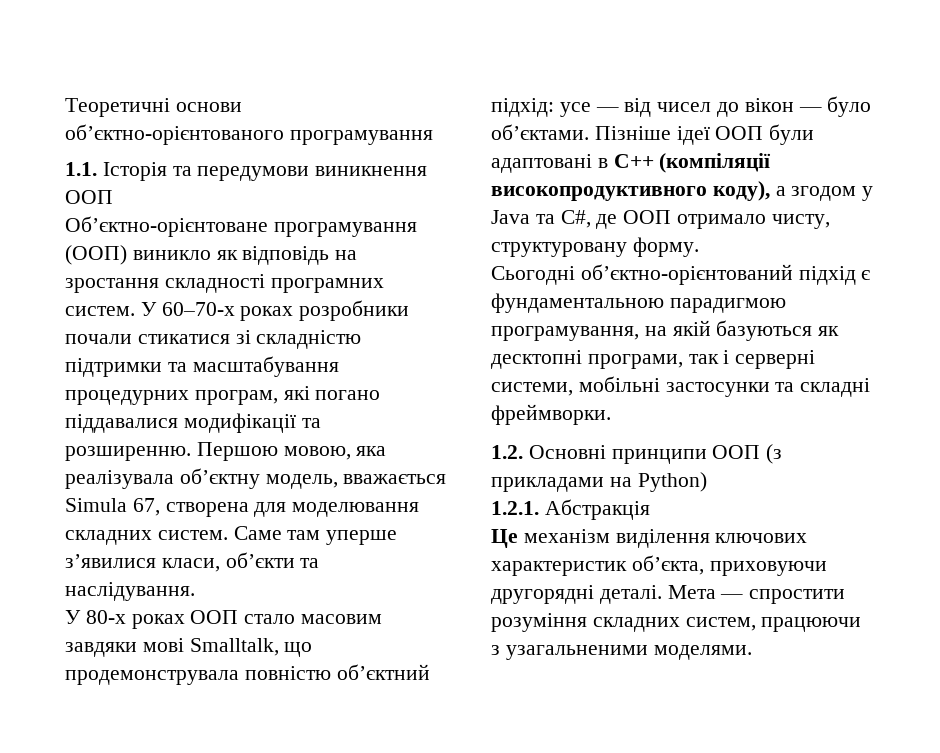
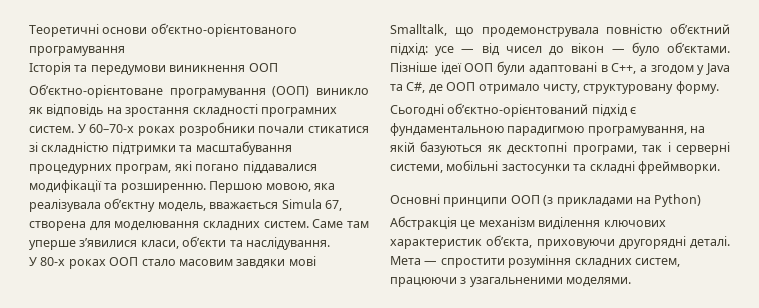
[65,162,97,176] 1.1. -> (125, 51) none
[613,153,772,173] [491,181,770,201] C++ (компіляції високопродуктивного коду), -> [611,63,637,74] C++,
[491,445,523,459] 1.2. -> (720, 167) none
[491,501,539,515] 1.2.1. -> (702, 200) none
[491,529,518,548] // Це -> [460,220,476,230] це

